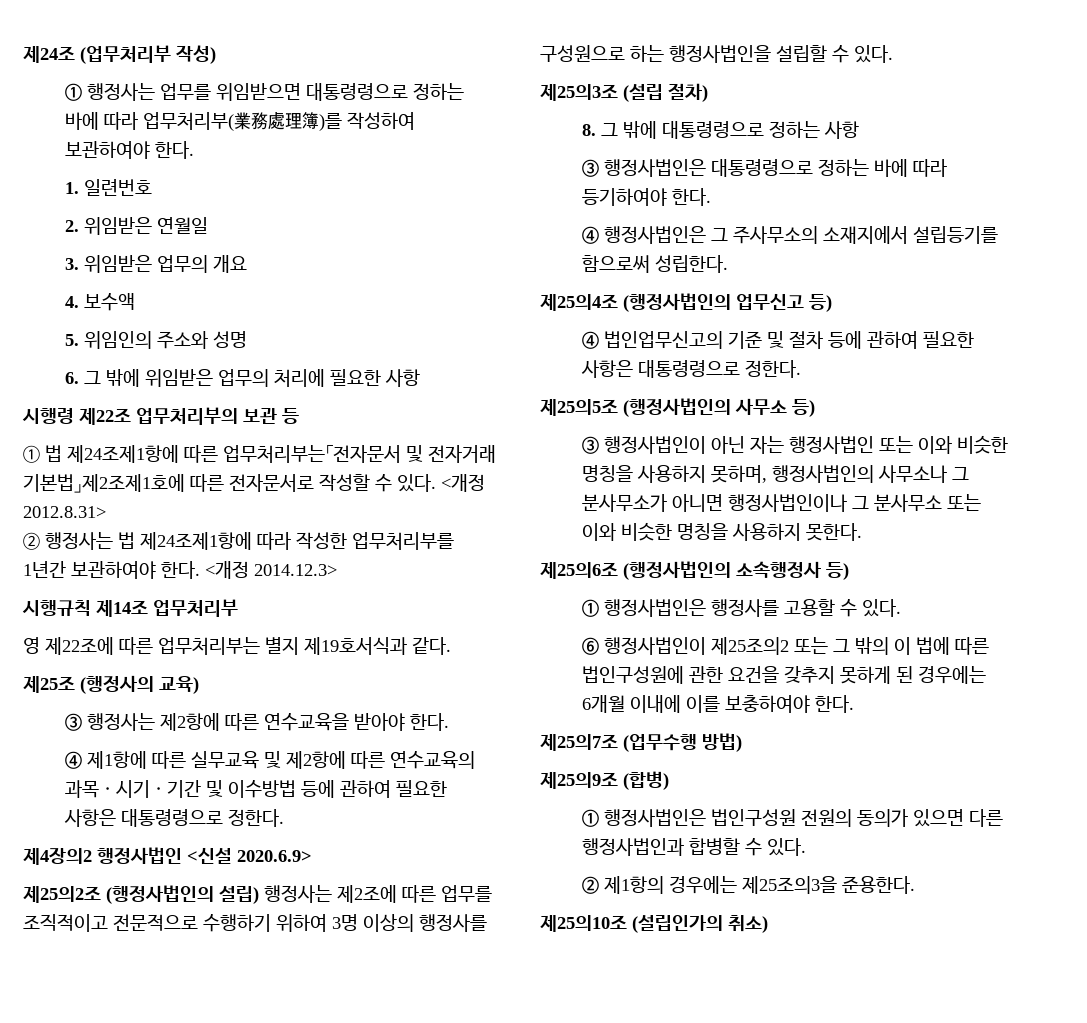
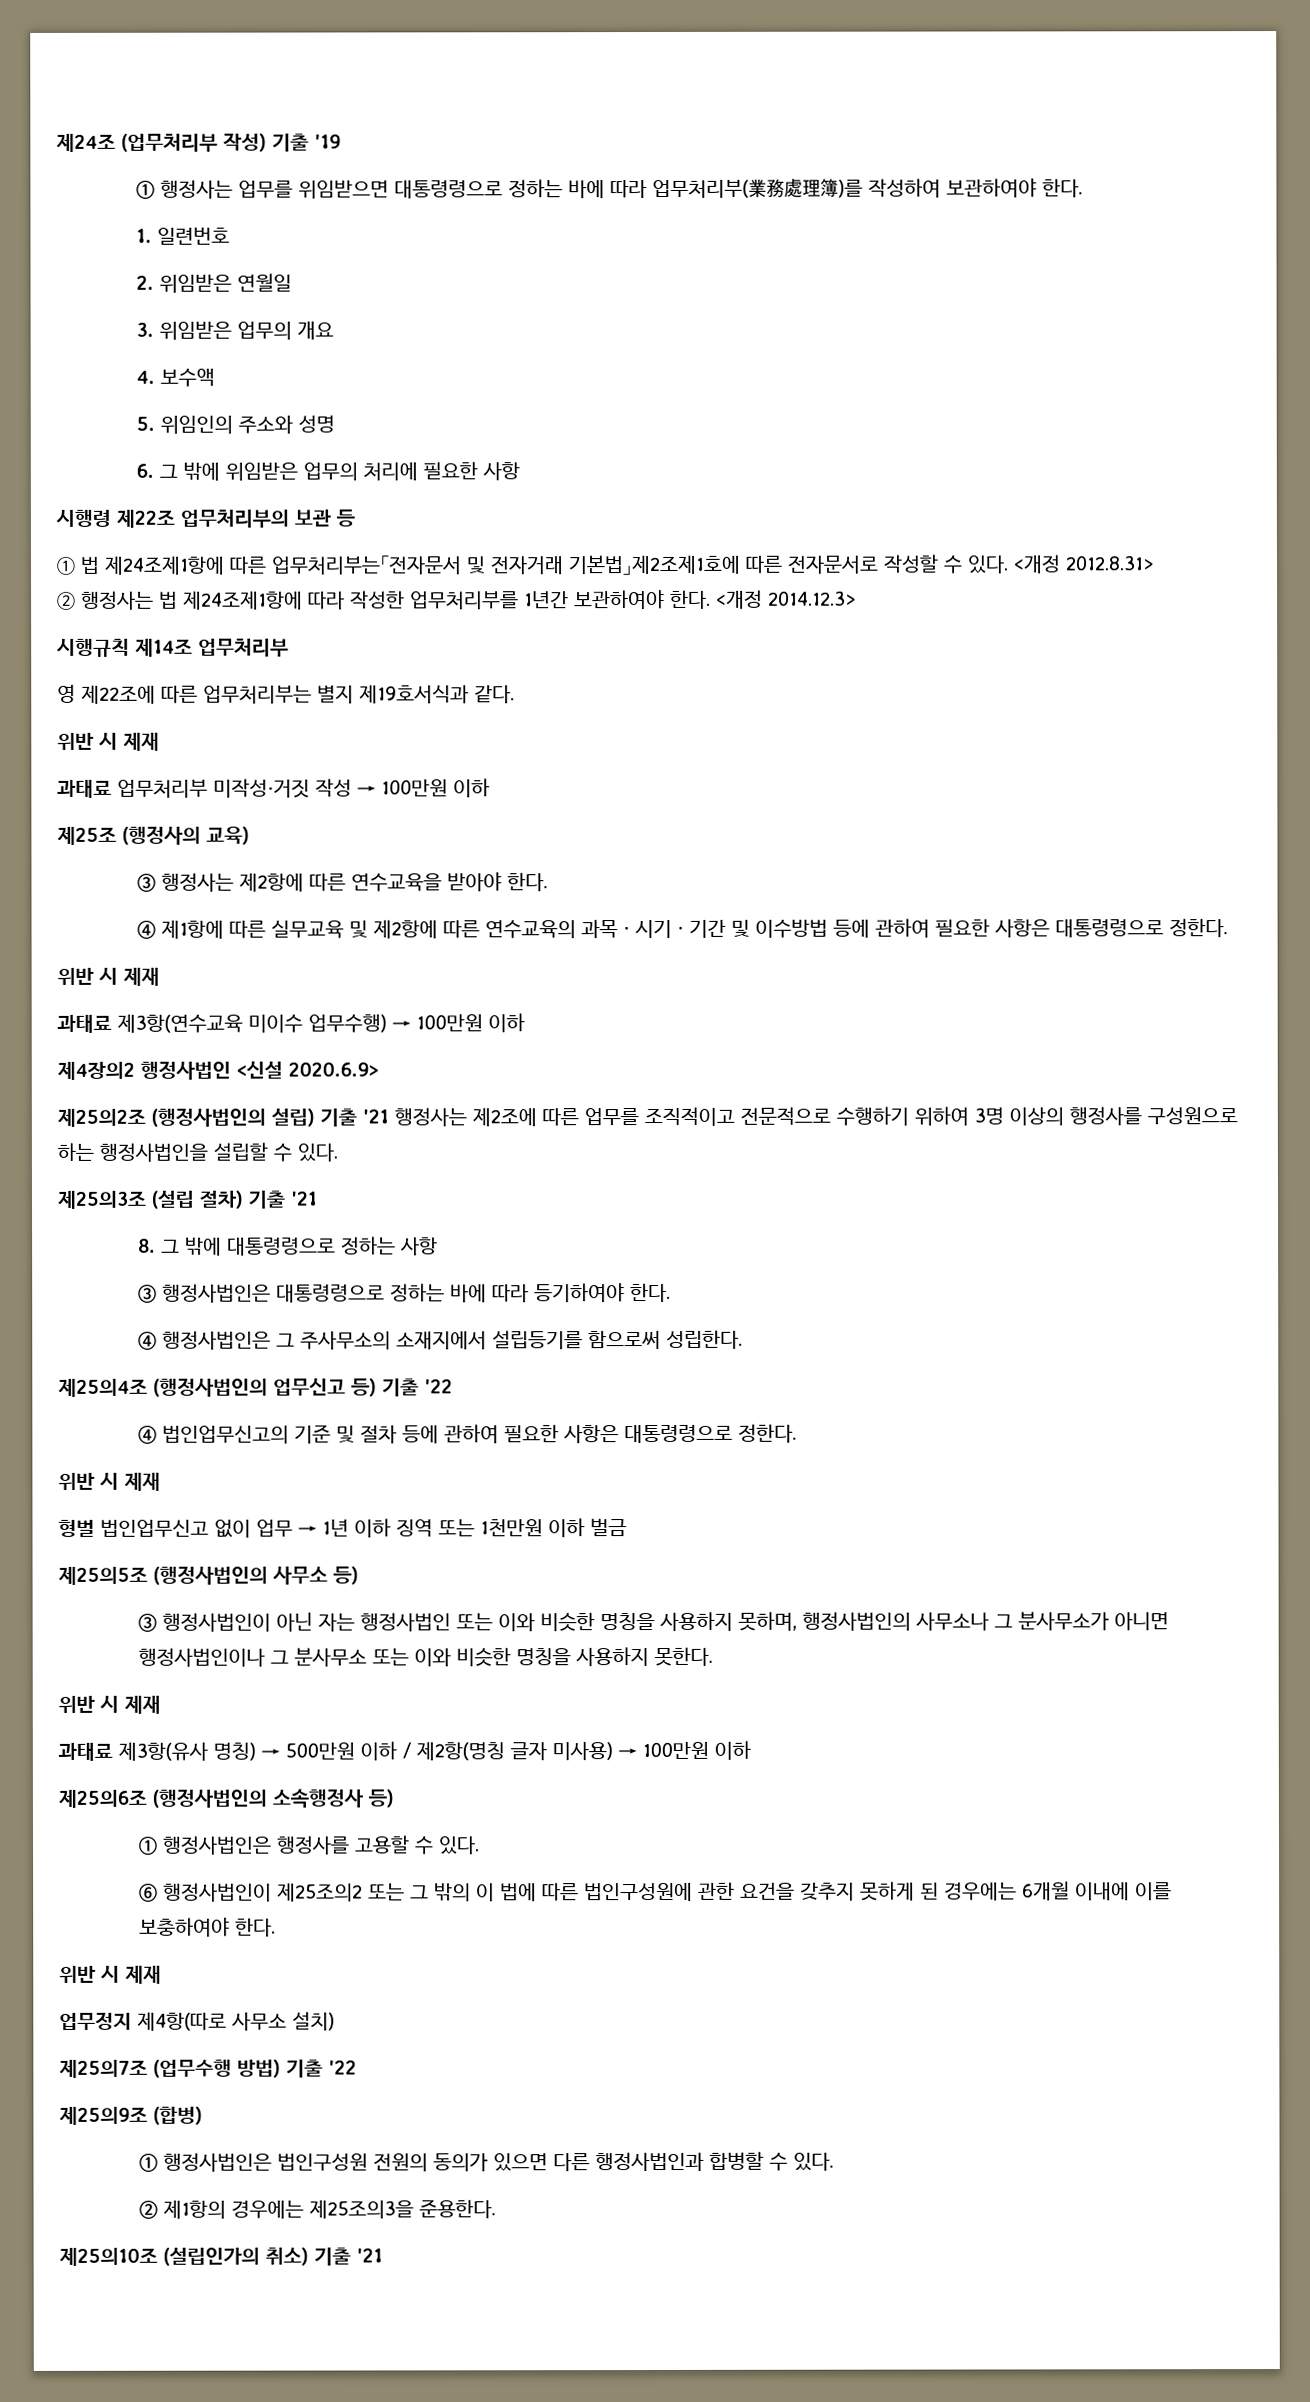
(216, 54) none -> [272,133,341,152] 기출 '19
(451, 646) none -> [57,732,160,751] [57,778,490,798] // 위반 시 제재 // 과태료 업무처리부 미작성·거짓 작성 → 100만원 이하
(285, 818) none -> [57,967,160,986] [57,1013,525,1033] // 위반 시 제재 // 과태료 제3항(연수교육 미이수 업무수행) → 100만원 이하
(259, 895) none -> [320,1108,389,1127] 기출 '21
(708, 92) none -> [248,1190,318,1209] 기출 '21
(832, 303) none -> [382,1378,453,1397] 기출 '22
(802, 369) none -> [58,1472,161,1491] [58,1518,627,1538] // 위반 시 제재 // 형벌 법인업무신고 없이 업무 → 1년 이하 징역 또는 1천만원 이하 벌금
(863, 532) none -> [58,1695,161,1714] [58,1740,751,1761] // 위반 시 제재 // 과태료 제3항(유사 명칭) → 500만원 이하 / 제2항(명칭 글자 미사용) → 100만원 이하
(855, 704) none -> [59,1965,162,1984] [59,2011,335,2031] // 위반 시 제재 // 업무정지 제4항(따로 사무소 설치)
(742, 742) none -> [286,2059,357,2078] 기출 '22
(768, 924) none -> [314,2247,383,2266] 기출 '21

